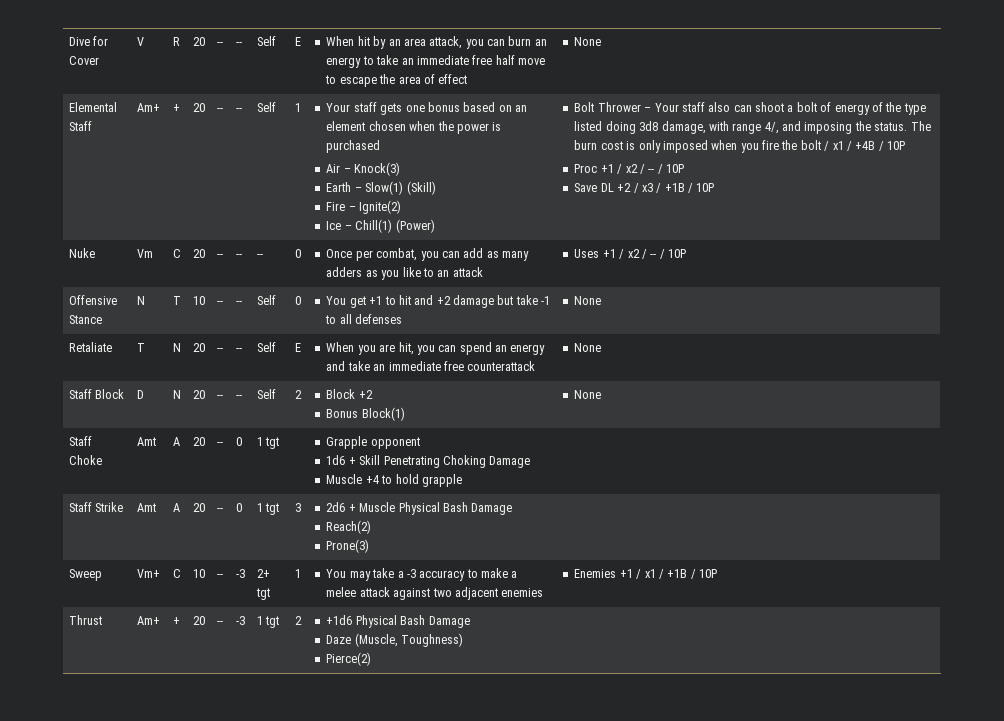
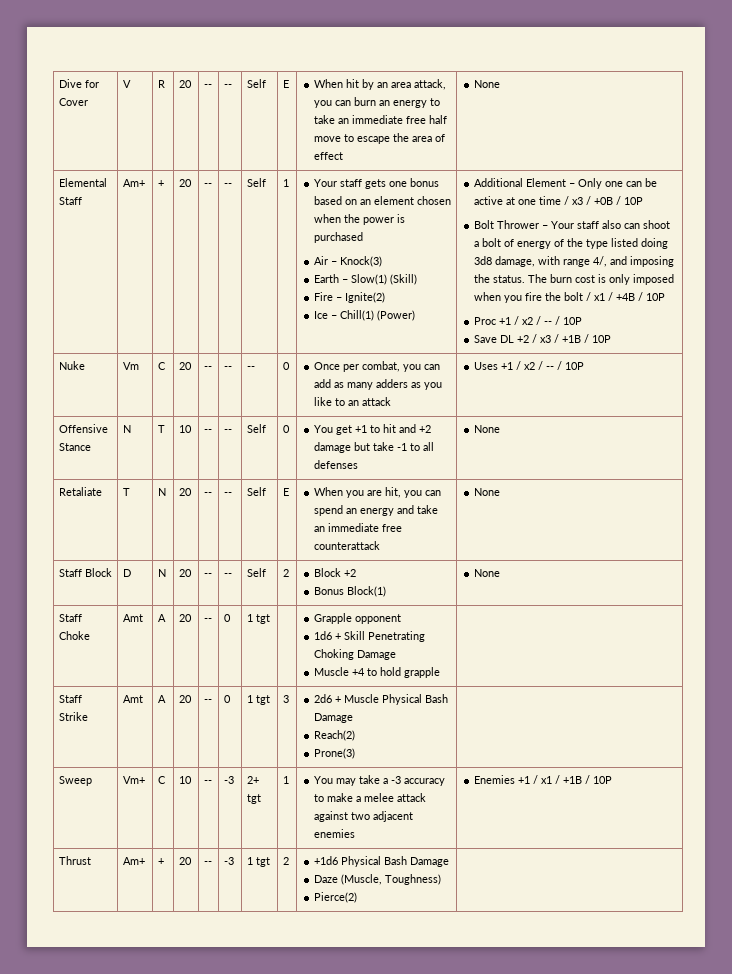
(435, 226) none -> [474,178,658,189] [474,196,644,205] Additional Element – Only one can be active at one time / x3 / +0B / 10P //

